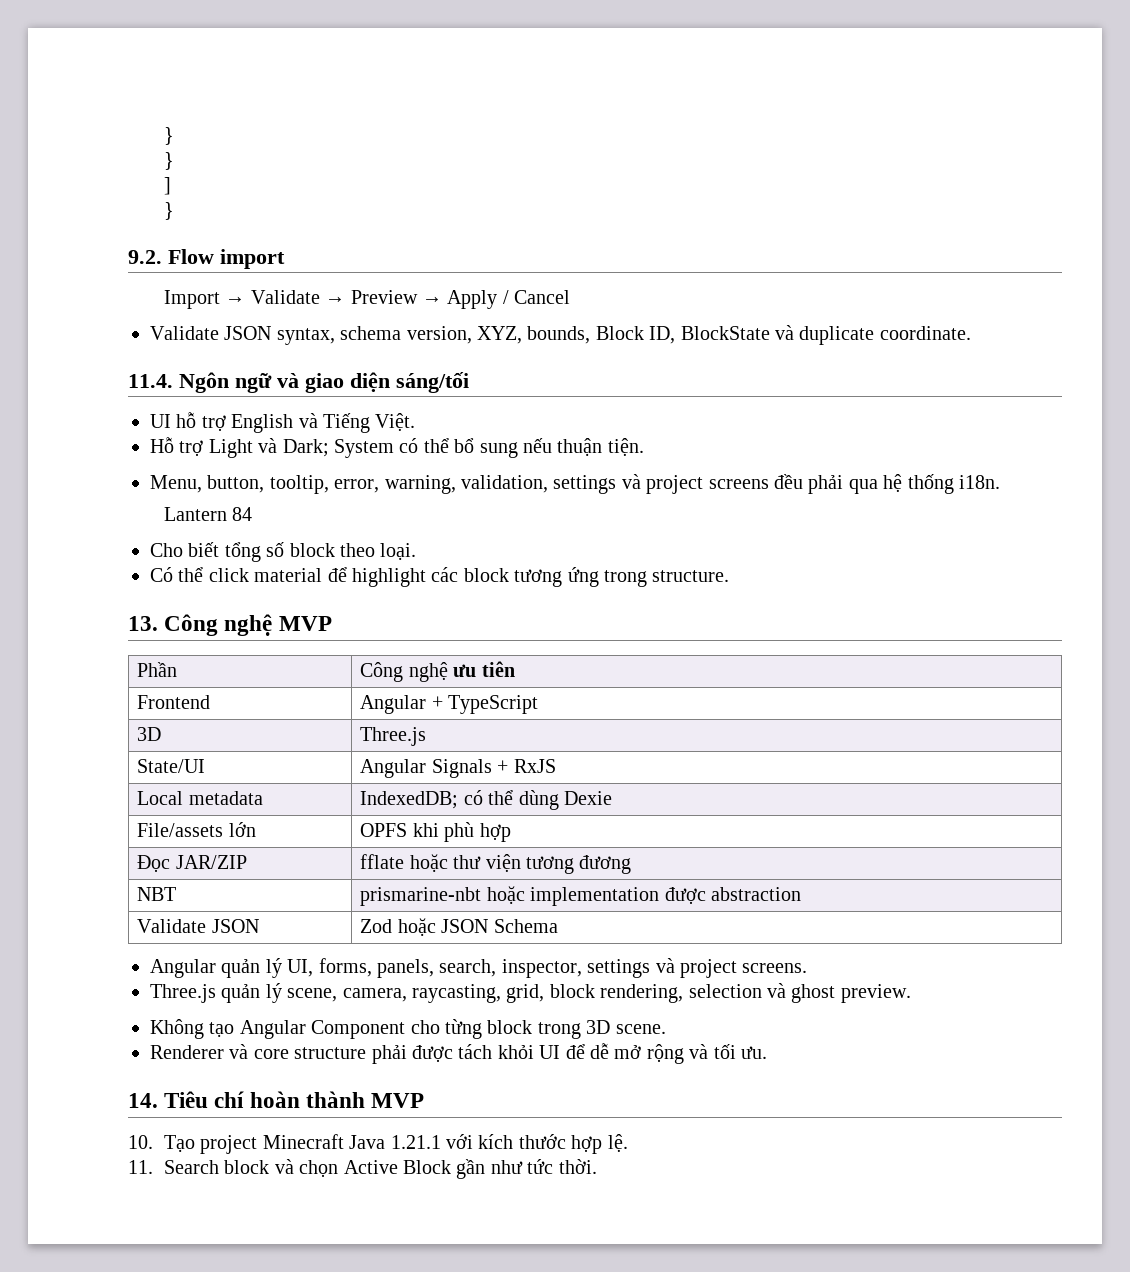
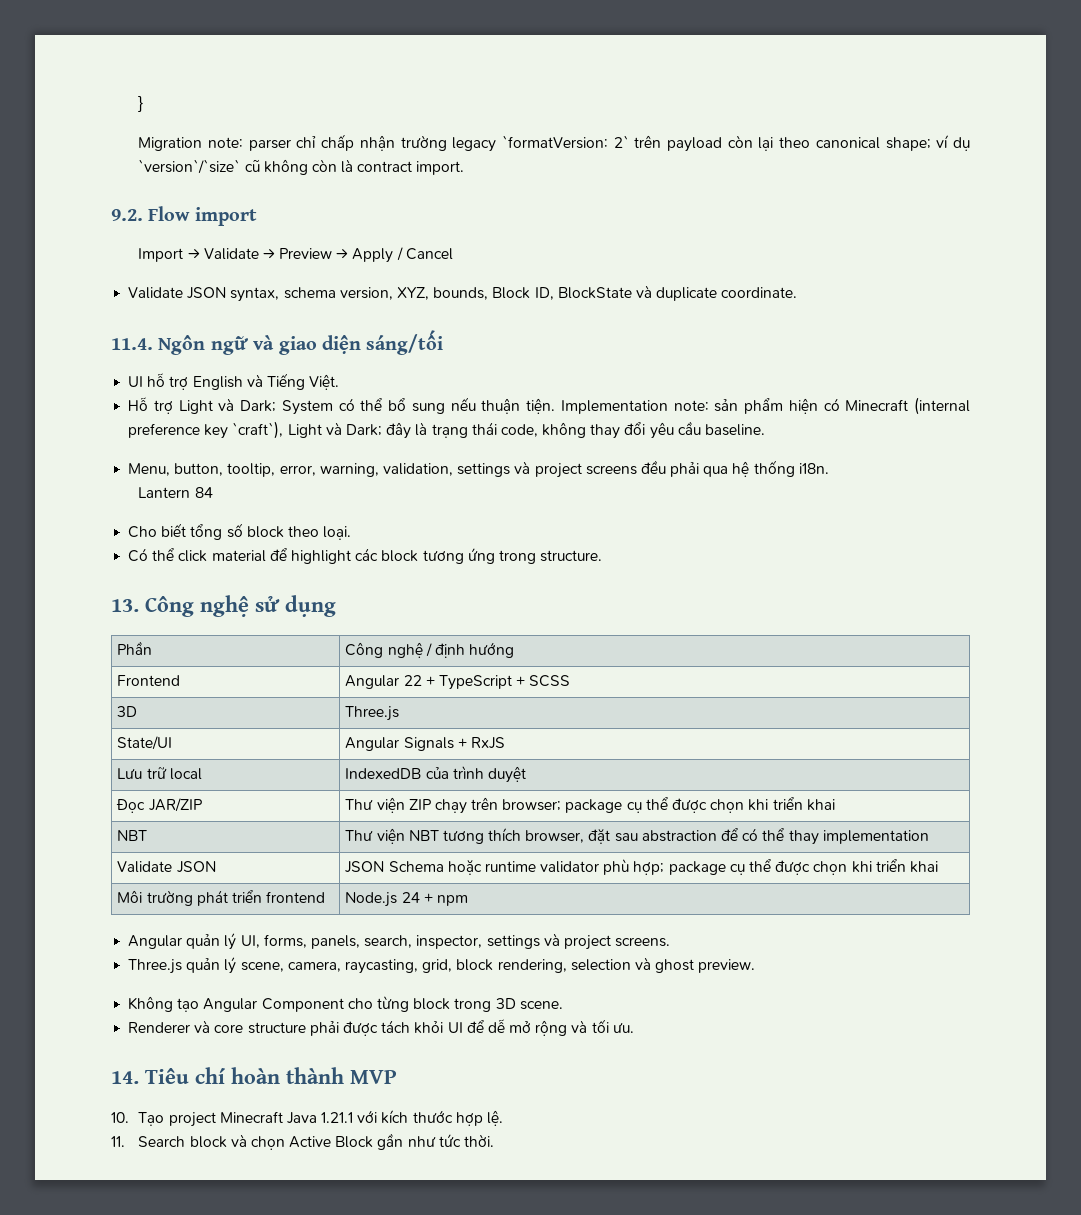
[163,127,174,145] [163,152,174,170] [163,177,171,195] [163,202,174,220] } // } // ] // } -> [138,96,144,112] [138,134,970,152] [138,159,465,175] } // Migration note: parser chỉ chấp nhận trường legacy `formatVersion: 2` trên payload còn lại theo canonical shape; ví dụ `version`/`size` cũ không còn là contract import.
(644, 447) none -> [560,397,970,415] [128,421,766,439] Implementation note: sản phẩm hiện có Minecraft (internal preference key `craft`), Light và Dark; đây là trạng thái code, không thay đổi yêu cầu baseline.
[278,616,332,631] MVP -> [255,595,336,617] sử dụng
[453,661,515,677] ưu tiên -> [425,642,515,658] / định hướng
(427, 704) none -> [403,675,422,686] 22
(539, 704) none -> [516,675,571,687] + SCSS
[137,791,263,805] [360,790,613,810] [137,822,256,837] [360,822,511,842] [137,855,247,872] [360,854,632,874] [137,887,177,901] [360,886,525,906] Local metadata | IndexedDB; có thể dùng Dexie // File/assets lớn | OPFS khi phù hợp // Đọc JAR/ZIP | fflate hoặc thư viện tương đương // NBT | prismarine-nbt hoặc -> [117,767,202,780] [345,766,526,783] [116,798,202,813] [345,797,835,814] [117,830,148,841] [345,828,819,845] Lưu trữ local | IndexedDB của trình duyệt // Đọc JAR/ZIP | Thư viện ZIP chạy trên browser; package cụ thể được chọn khi triển khai // NBT | Thư viện NBT tương thích browser, đặt sau abstraction để có thể thay
[664,887,802,904] được abstraction -> (929, 837) none
[360,918,436,936] Zod hoặc -> (216, 867) none
(558, 926) none -> [447,859,938,875] [117,890,326,906] [345,892,468,907] hoặc runtime validator phù hợp; package cụ thể được chọn khi triển khai // Môi trường phát triển frontend | Node.js 24 + npm

